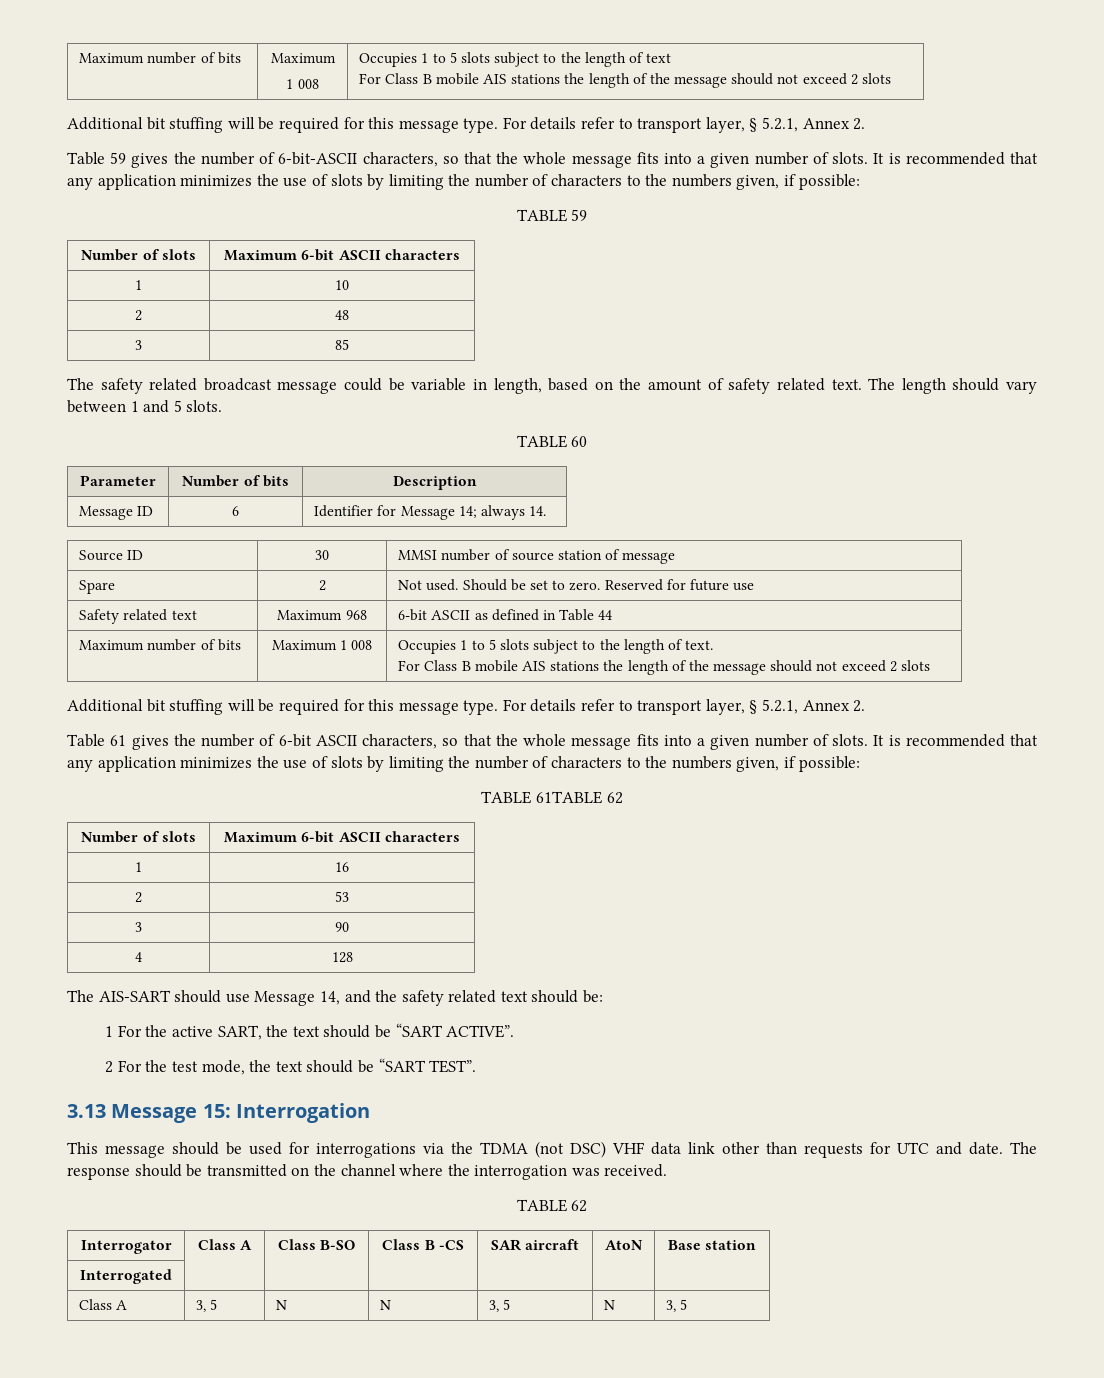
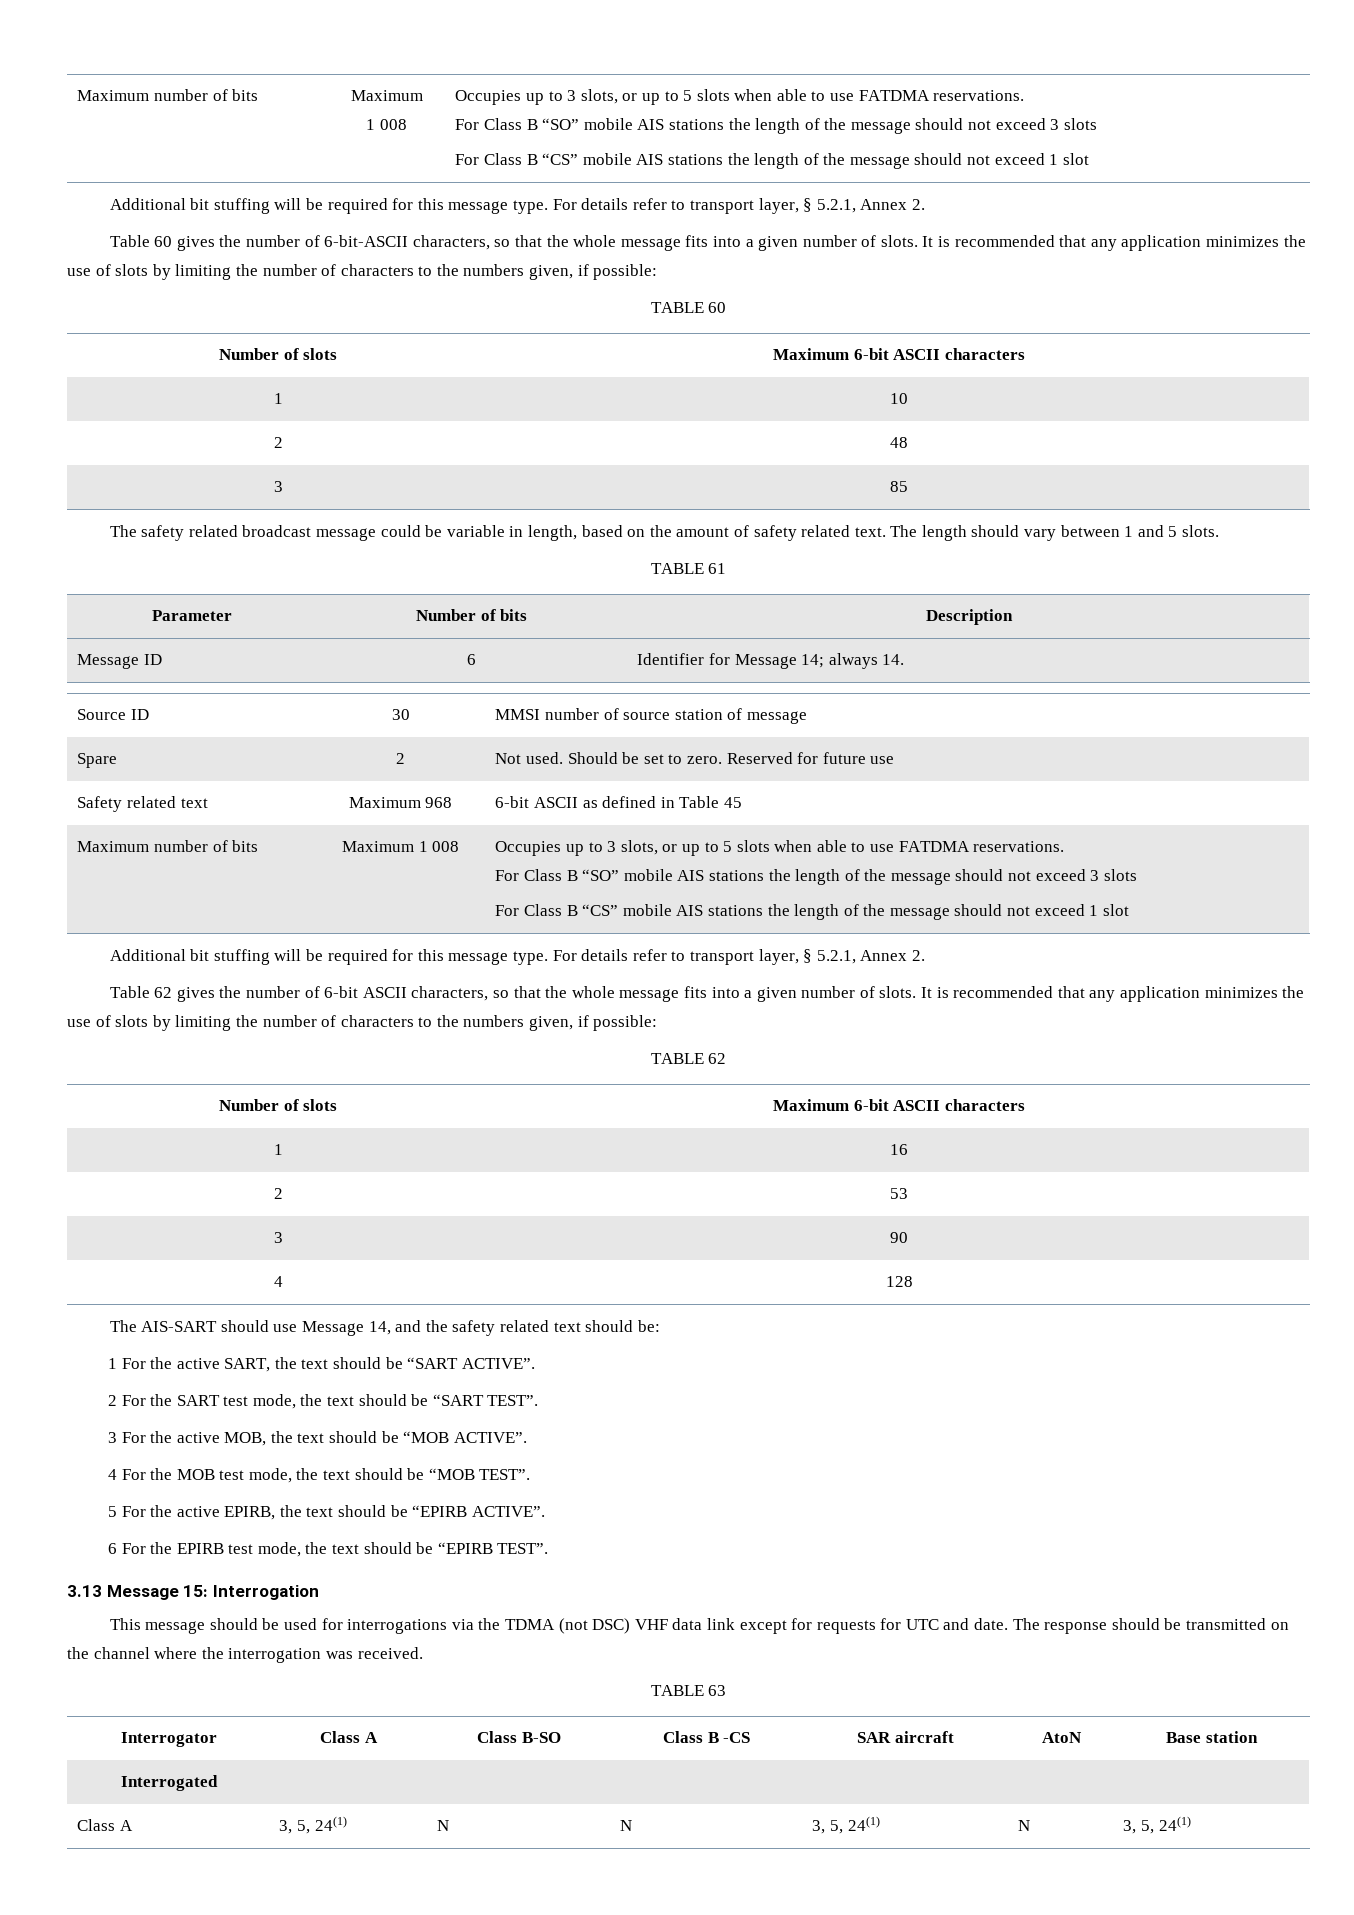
[421,52,672,67] [359,73,432,84] 1 to 5 slots subject to the length of text // For Class B -> [525,89,1025,105] [455,118,580,130] up to 3 slots, or up to 5 slots when able to use FATDMA reservations. // For Class B “SO”
[850,73,892,85] 2 slots -> [1050,118,1097,130] [455,153,1089,169] 3 slots // For Class B “CS” mobile AIS stations the length of the message should not exceed 1 slot
[110,152,127,164] 59 -> [154,236,173,247] 60
[571,209,588,221] 59 -> [708,302,727,313] 60
[571,436,588,447] 60 -> [708,563,727,574] 61
[598,610,613,620] 44 -> [723,797,742,808] 45
[460,639,714,654] [398,660,471,671] 1 to 5 slots subject to the length of text. // For Class B -> [565,840,1065,856] [495,869,620,881] up to 3 slots, or up to 5 slots when able to use FATDMA reservations. // For Class B “SO”
[889,660,931,672] 2 slots -> [1090,869,1137,881] [495,904,1129,920] 3 slots // For Class B “CS” mobile AIS stations the length of the message should not exceed 1 slot
[110,735,127,746] 61 -> [154,987,173,998] 62
[536,791,602,804] 61TABLE -> (704, 1058) none
(168, 1066) none -> [176,1395,220,1406] SART
(477, 1066) none -> [107,1431,527,1446] [107,1468,531,1483] [107,1505,545,1520] [107,1542,549,1557] // 3 For the active MOB, the text should be “MOB ACTIVE”. // 4 For the MOB test mode, the text should be “MOB TEST”. // 5 For the active EPIRB, the text should be “EPIRB ACTIVE”. // 6 For the EPIRB test mode, the text should be “EPIRB TEST”.
[722,1142,797,1154] other than -> [739,1618,813,1634] except for
[571,1200,588,1212] 62 -> [708,1685,727,1696] 63
[210,1299,218,1310] 5 -> [296,1816,347,1834] 5, 24(1)
[503,1299,511,1310] [604,1300,616,1310] [666,1299,688,1312] 5 | N | 3, 5 -> [829,1816,880,1834] [1018,1820,1031,1831] [1123,1816,1191,1834] 5, 24(1) | N | 3, 5, 24(1)

